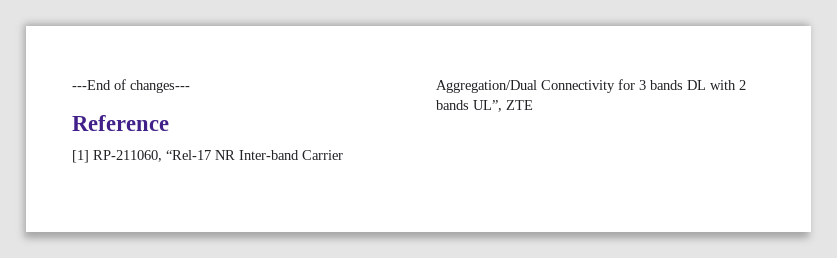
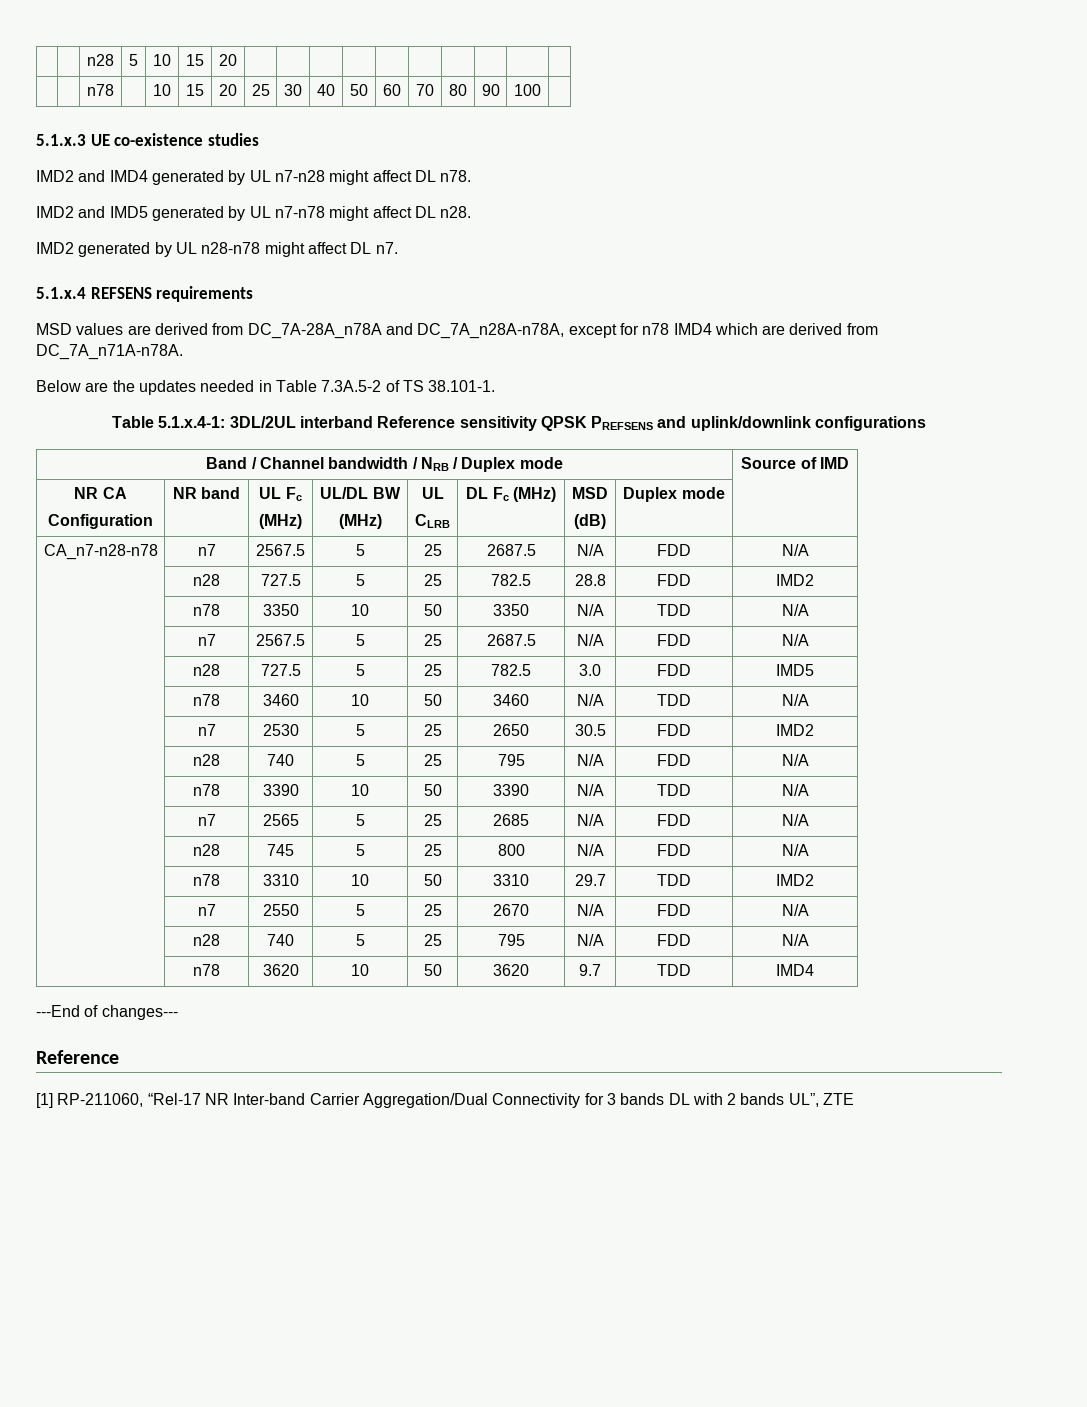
(72, 85) none -> [87,54,114,66] [129,54,138,66] [153,54,171,66] [186,54,204,66] [219,54,237,66] [87,84,114,96] [153,84,171,96] [186,84,204,96] [219,84,237,96] [251,84,270,96] [284,84,302,96] [317,84,335,96] [350,84,368,96] [383,84,401,96] [416,84,434,96] [449,84,467,96] [481,84,500,96] [514,84,541,96] [36,133,259,146] [36,170,472,185] [36,206,472,221] [36,242,398,257] [36,286,254,302] [36,323,878,339] [36,344,183,360] [36,380,496,395] [111,416,927,431] [206,457,563,472] [741,457,849,469] [74,487,127,499] [48,514,153,529] [172,487,241,499] [259,487,302,501] [259,514,302,529] [320,487,401,499] [338,514,382,529] [421,487,444,499] [415,514,450,528] [466,487,556,502] [572,487,608,499] [574,514,606,529] [623,487,725,502] [43,544,158,560] [197,544,216,556] [256,544,305,556] [355,544,365,556] [423,544,442,556] [486,544,536,556] [576,544,604,556] [657,544,691,556] [781,544,809,556] [193,574,220,586] [260,574,301,586] [355,574,365,586] [423,574,442,586] [491,574,531,586] [574,574,606,586] [657,574,691,586] [776,574,814,586] [193,604,220,616] [262,604,299,616] [351,604,369,616] [423,604,442,616] [493,604,529,616] [576,604,604,616] [657,604,691,616] [781,604,809,616] [197,634,216,646] [256,634,305,646] [355,634,365,646] [423,634,442,646] [486,634,536,646] [576,634,604,646] [657,634,691,646] [781,634,809,646] [193,664,220,676] [260,664,301,676] [355,664,365,676] [423,664,442,676] [491,664,531,676] [579,664,601,676] [657,664,691,676] [776,664,814,676] [193,694,220,706] [262,694,299,706] [351,694,369,706] [423,694,442,706] [493,694,529,706] [576,694,604,706] [657,694,691,706] [781,694,809,706] [197,724,216,736] [262,724,299,736] [355,724,365,736] [423,724,442,736] [493,724,529,736] [574,724,606,736] [657,724,691,736] [776,724,814,736] [193,754,220,766] [267,754,294,766] [355,754,365,766] [423,754,442,766] [497,754,525,766] [576,754,604,766] [657,754,691,766] [781,754,809,766] [193,784,220,796] [262,784,299,796] [351,784,369,796] [423,784,442,796] [493,784,529,796] [576,784,604,796] [657,784,691,796] [781,784,809,796] [197,814,216,826] [262,814,299,826] [355,814,365,826] [423,814,442,826] [493,814,529,826] [576,814,604,826] [657,814,691,826] [781,814,809,826] [193,844,220,856] [267,844,294,856] [355,844,365,856] [423,844,442,856] [497,844,525,856] [576,844,604,856] [657,844,691,856] [781,844,809,856] [193,874,220,886] [262,874,299,886] [351,874,369,886] [423,874,442,886] [493,874,529,886] [574,874,606,886] [657,874,691,886] [776,874,814,886] [197,904,216,916] [262,904,299,916] [355,904,365,916] [423,904,442,916] [493,904,529,916] [576,904,604,916] [657,904,691,916] [781,904,809,916] [193,934,220,946] [267,934,294,946] [355,934,365,946] [423,934,442,946] [497,934,525,946] [576,934,604,946] [657,934,691,946] [781,934,809,946] [193,964,220,976] [262,964,299,976] [351,964,369,976] [423,964,442,976] [493,964,529,976] [579,964,601,976] [657,964,691,976] [776,964,814,976] | | n28 | 5 | 10 | 15 | 20 | | | | | | | | | | // | | n78 | | 10 | 15 | 20 | 25 | 30 | 40 | 50 | 60 | 70 | 80 | 90 | 100 | // 5.1.x.3 UE co-existence studies // IMD2 and IMD4 generated by UL n7-n28 might affect DL n78. // IMD2 and IMD5 generated by UL n7-n78 might affect DL n28. // IMD2 generated by UL n28-n78 might affect DL n7. // 5.1.x.4 REFSENS requirements // MSD values are derived from DC_7A-28A_n78A and DC_7A_n28A-n78A, except for n78 IMD4 which are derived from DC_7A_n71A-n78A. // Below are the updates needed in Table 7.3A.5-2 of TS 38.101-1. // Table 5.1.x.4-1: 3DL/2UL interband Reference sensitivity QPSK PREFSENS and uplink/downlink configurations // Band / Channel bandwidth / NRB / Duplex mode | Source of IMD // NR CA // Configuration | NR band | UL Fc // (MHz) | UL/DL BW // (MHz) | UL // CLRB | DL Fc (MHz) | MSD // (dB) | Duplex mode | // CA_n7-n28-n78 | n7 | 2567.5 | 5 | 25 | 2687.5 | N/A | FDD | N/A // | n28 | 727.5 | 5 | 25 | 782.5 | 28.8 | FDD | IMD2 // | n78 | 3350 | 10 | 50 | 3350 | N/A | TDD | N/A // | n7 | 2567.5 | 5 | 25 | 2687.5 | N/A | FDD | N/A // | n28 | 727.5 | 5 | 25 | 782.5 | 3.0 | FDD | IMD5 // | n78 | 3460 | 10 | 50 | 3460 | N/A | TDD | N/A // | n7 | 2530 | 5 | 25 | 2650 | 30.5 | FDD | IMD2 // | n28 | 740 | 5 | 25 | 795 | N/A | FDD | N/A // | n78 | 3390 | 10 | 50 | 3390 | N/A | TDD | N/A // | n7 | 2565 | 5 | 25 | 2685 | N/A | FDD | N/A // | n28 | 745 | 5 | 25 | 800 | N/A | FDD | N/A // | n78 | 3310 | 10 | 50 | 3310 | 29.7 | TDD | IMD2 // | n7 | 2550 | 5 | 25 | 2670 | N/A | FDD | N/A // | n28 | 740 | 5 | 25 | 795 | N/A | FDD | N/A // | n78 | 3620 | 10 | 50 | 3620 | 9.7 | TDD | IMD4 //

